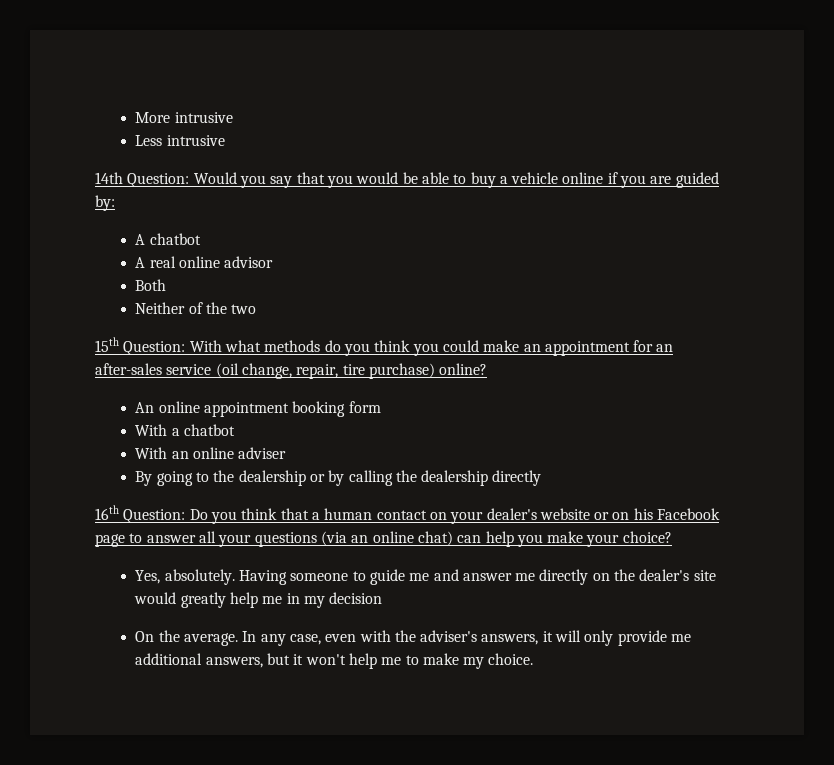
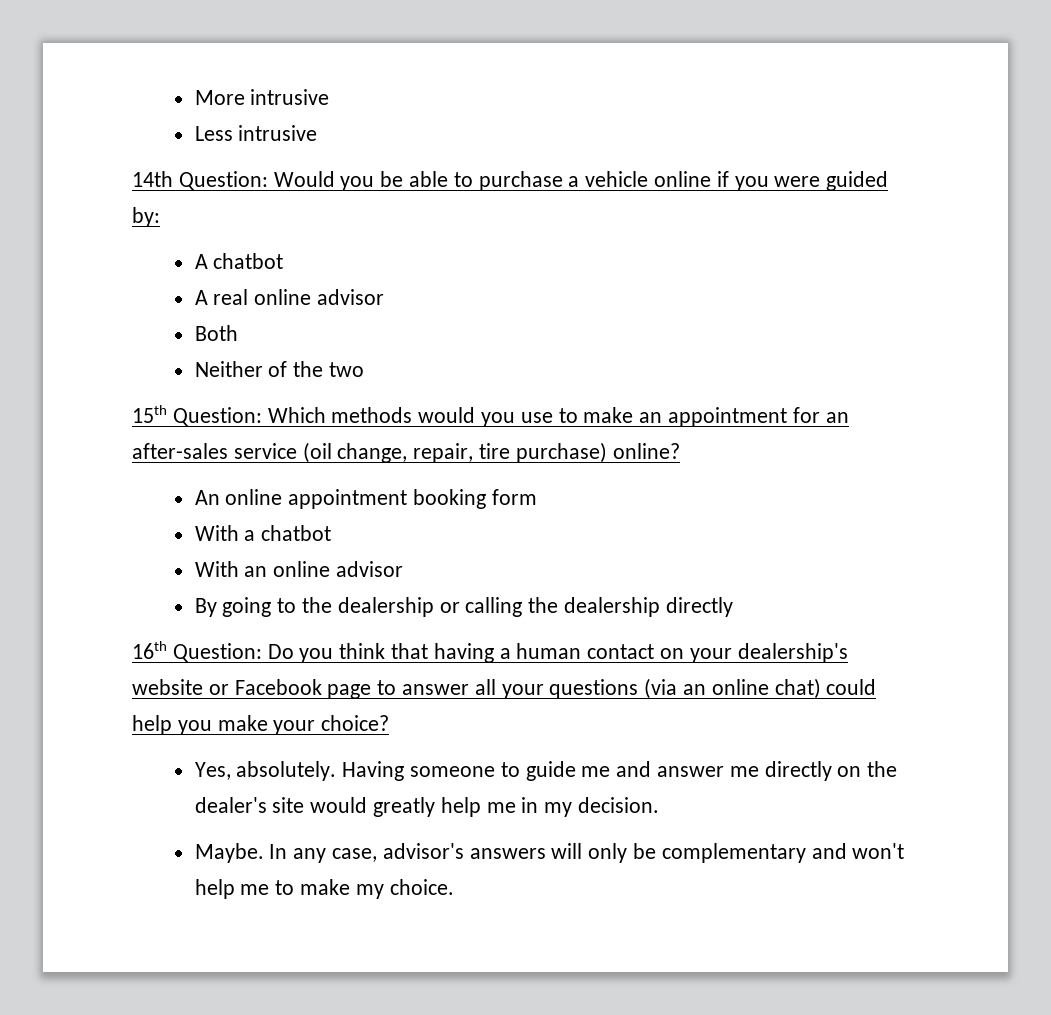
[270,172,399,188] say that you would -> (375, 183) none
[470,172,496,188] buy -> [478,171,563,191] purchase
[650,176,672,184] are -> [774,176,821,187] were
[189,340,479,356] With what methods do you think you could -> [267,407,578,427] Which methods would you use to
[238,447,287,459] adviser -> [336,561,404,577] advisor
[328,470,345,486] by -> (460, 607) none
(309, 514) none -> [433,643,494,663] having
[486,508,537,520] dealer's -> [737,643,848,663] dealership's
[612,508,653,520] on his -> (229, 689) none
[457,535,482,543] can -> [826,679,877,695] could
[329,592,383,604] [135,630,692,646] [135,653,304,668] decision // On the average. In any case, even with the adviser's answers, it will only provide me additional answers, but it -> [578,797,660,813] [194,843,847,863] decision. // Maybe. In any case, advisor's answers will only be complementary and

